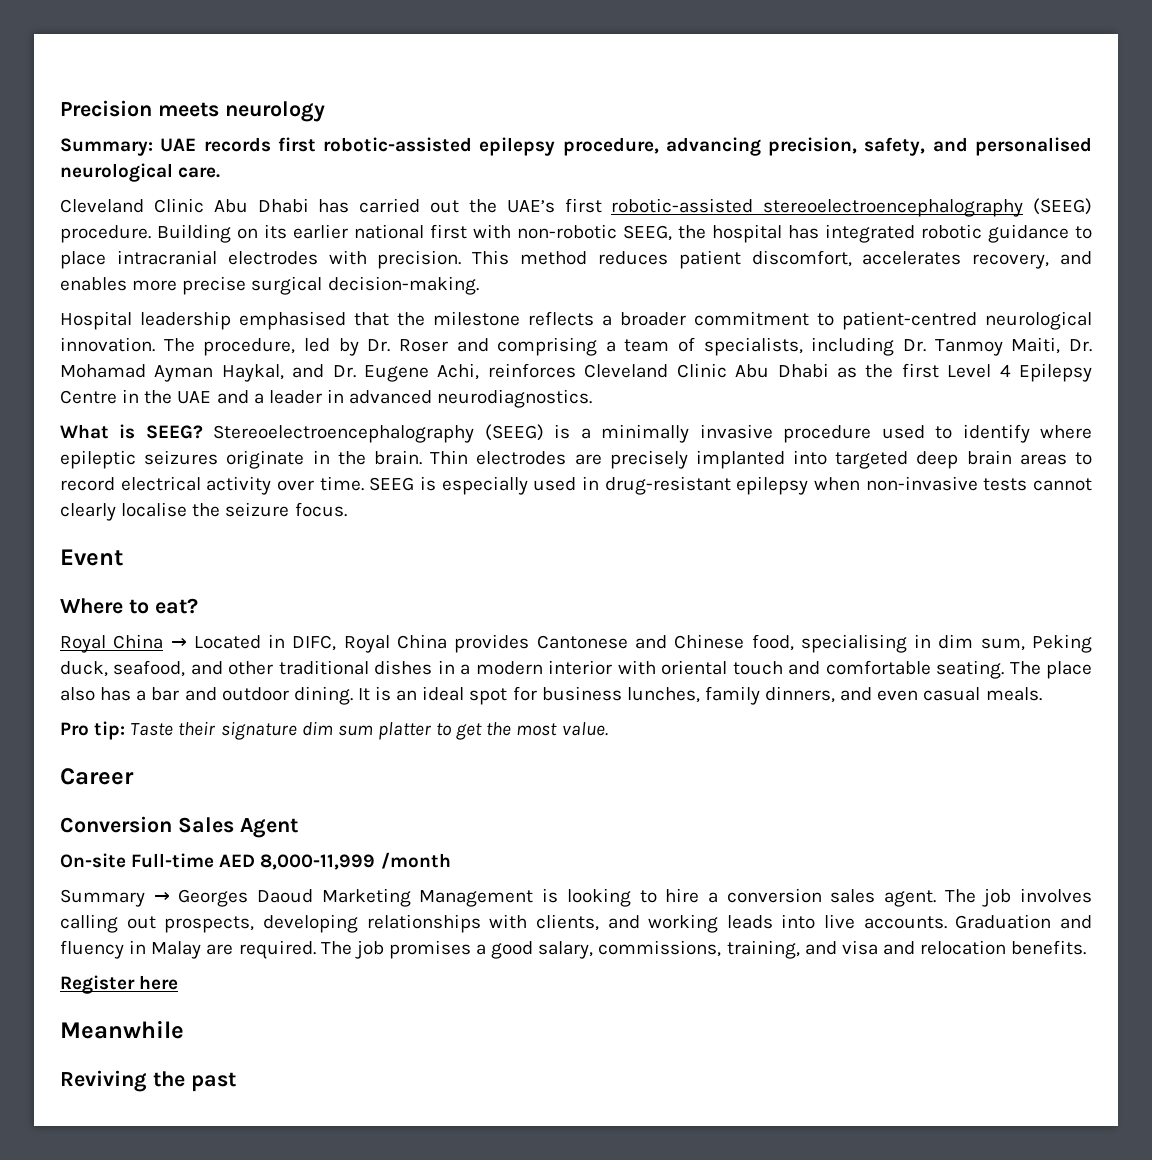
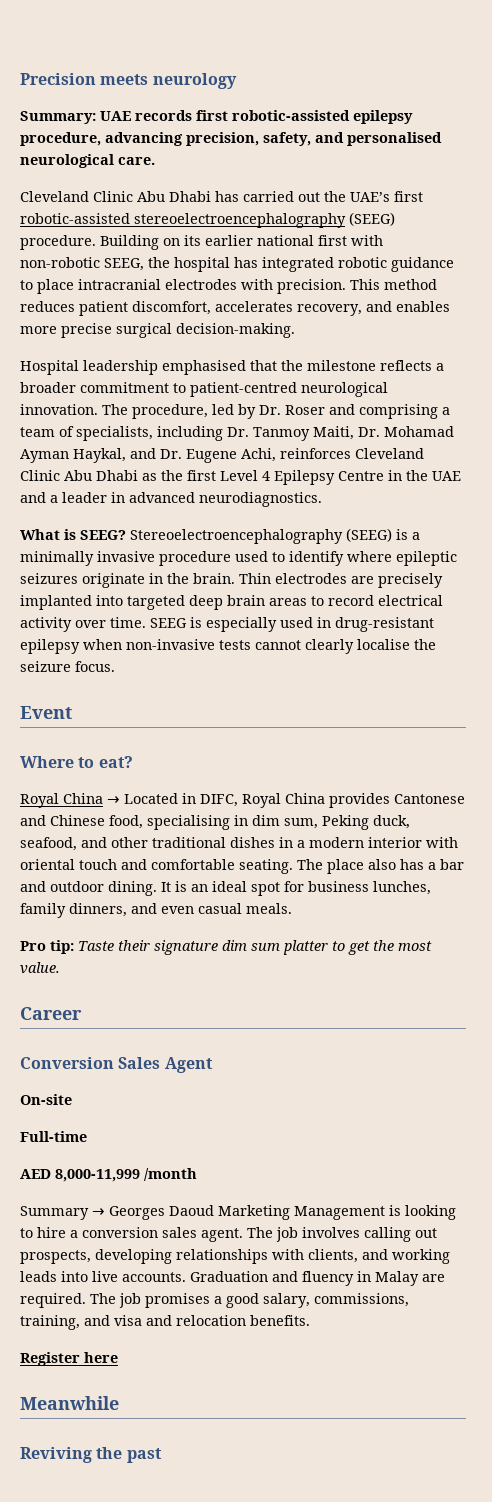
(126, 860) none -> (72, 1099) //
(215, 860) none -> (87, 1136) //

